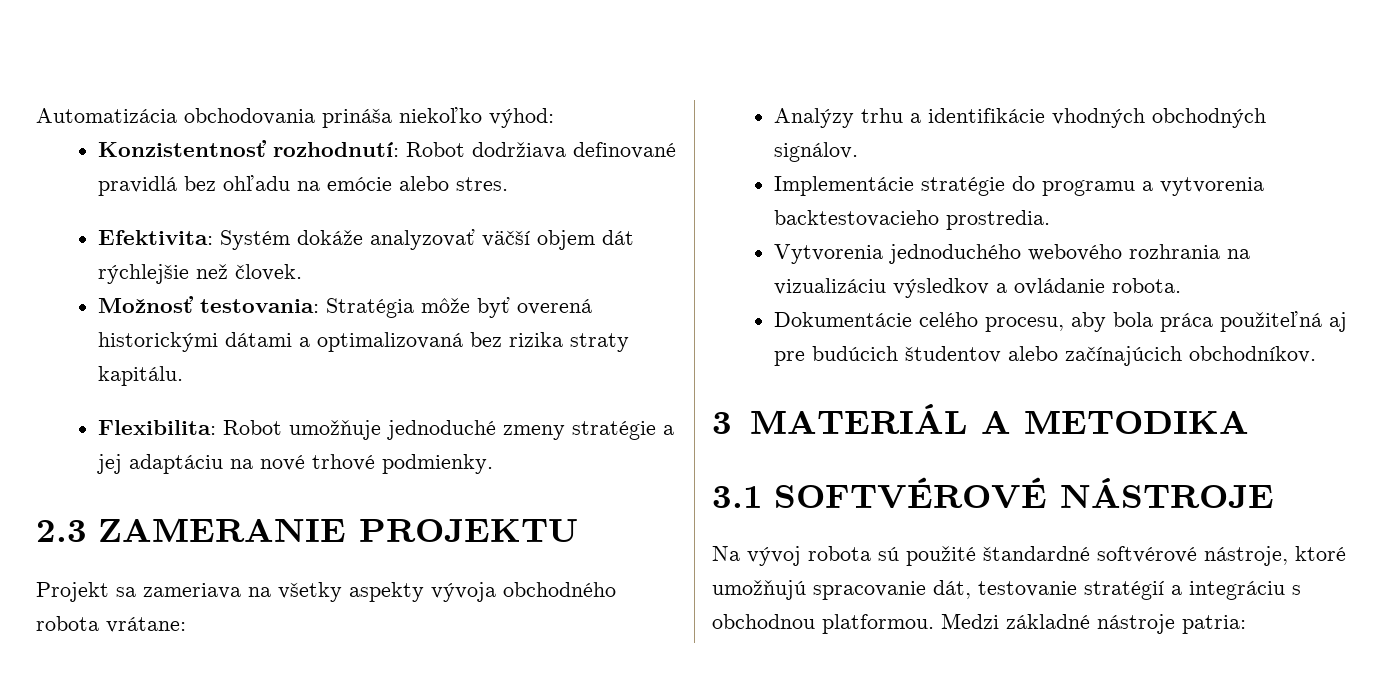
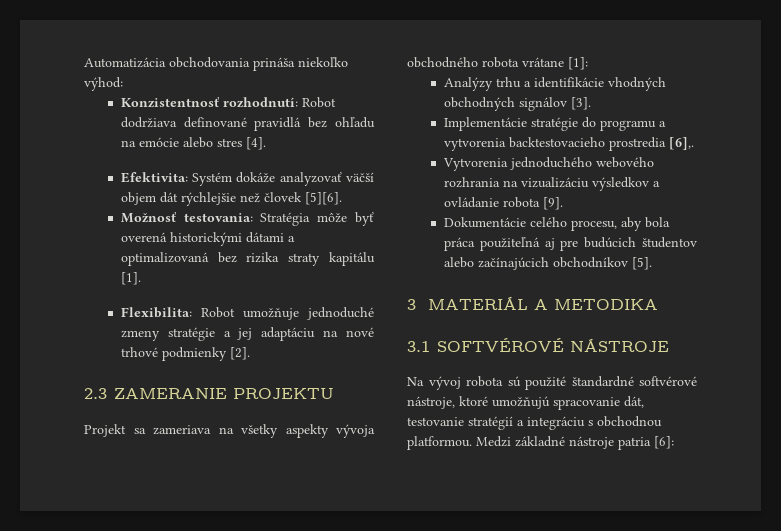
[455,177,508,191] stres. -> [216,137,266,150] stres [4].
[234,264,302,281] človek. -> [263,192,342,205] človek [5][6].
[97,366,183,386] kapitálu. -> [329,252,375,266] [120,272,141,285] kapitálu [1].
[381,454,493,474] podmienky. -> [161,347,250,361] podmienky [2].
[106,617,186,633] vrátane: -> [522,57,588,70] vrátane [1]:
[773,142,858,162] signálov. -> [518,97,591,111] signálov [3].
[945,210,1050,230] prostredia. -> [608,137,694,151] prostredia [6],.
[1111,278,1181,293] robota. -> [502,197,563,210] robota [9].
[1188,346,1316,363] obchodníkov. -> [552,257,652,270] obchodníkov [5].
[1182,615,1246,634] patria: -> [618,436,674,450] patria [6]:

